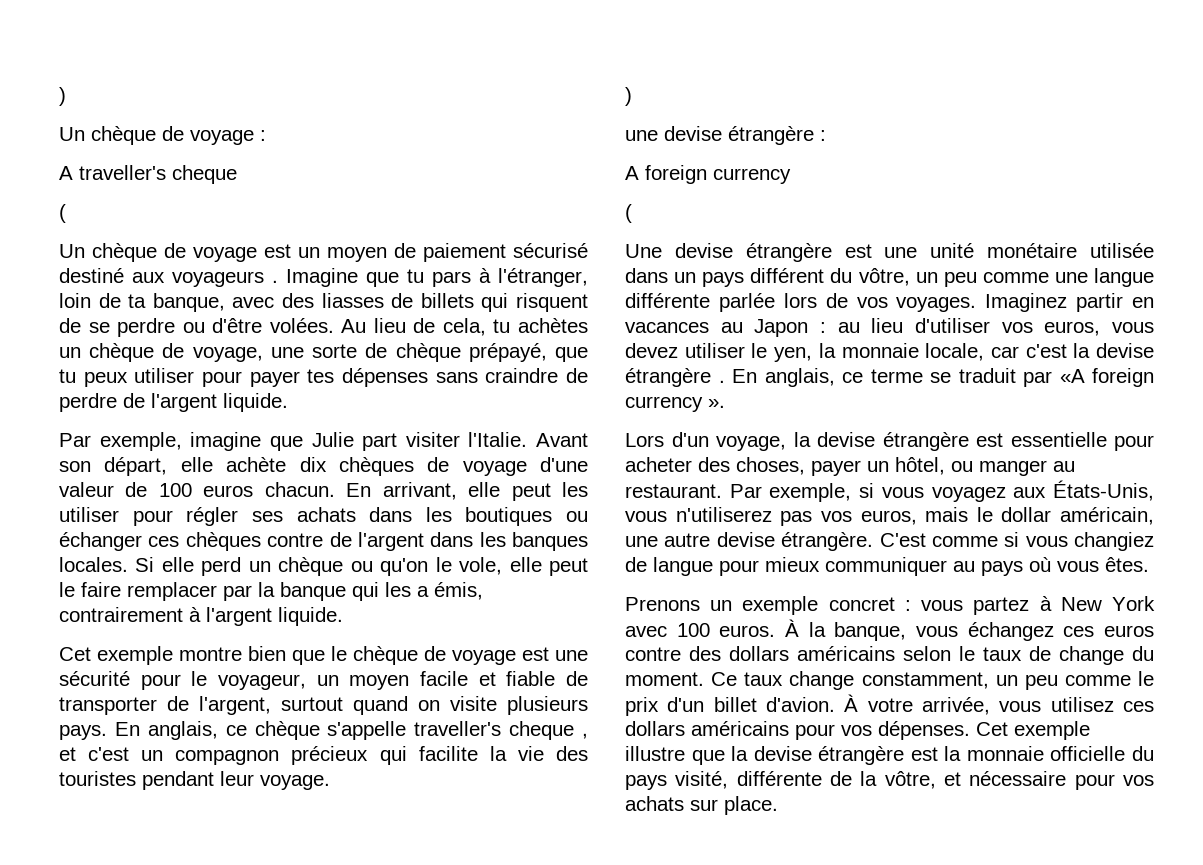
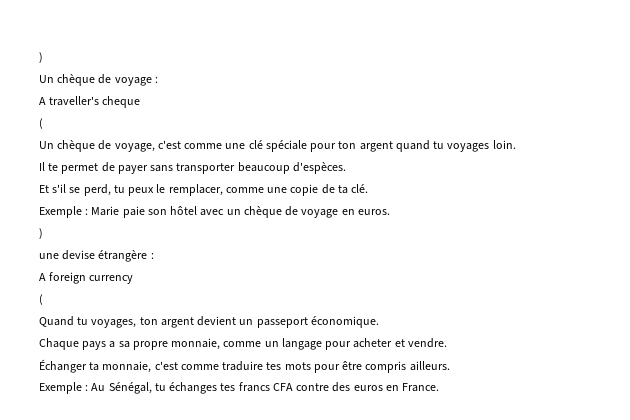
[193,243,588,262] [59,268,588,287] [59,293,589,312] [59,318,588,337] [59,343,588,362] [59,368,588,387] [59,393,288,412] [59,432,588,451] [59,457,588,476] [59,482,589,501] [59,507,588,526] [59,532,588,551] [59,557,588,576] [59,582,483,601] [59,607,343,626] [59,646,588,665] [59,671,589,690] [59,696,588,715] [59,721,588,740] [59,746,588,765] [59,771,330,790] voyage est un moyen de paiement sécurisé destiné aux voyageurs . Imagine que tu pars à l'étranger, loin de ta banque, avec des liasses de billets qui risquent de se perdre ou d'être volées. Au lieu de cela, tu achètes un chèque de voyage, une sorte de chèque prépayé, que tu peux utiliser pour payer tes dépenses sans craindre de perdre de l'argent liquide. // Par exemple, imagine que Julie part visiter l'Italie. Avant son départ, elle achète dix chèques de voyage d'une valeur de 100 euros chacun. En arrivant, elle peut les utiliser pour régler ses achats dans les boutiques ou échanger ces chèques contre de l'argent dans les banques locales. Si elle perd un chèque ou qu'on le vole, elle peut le faire remplacer par la banque qui les a émis, contrairement à l'argent liquide. // Cet exemple montre bien que le chèque de voyage est une sécurité pour le voyageur, un moyen facile et fiable de transporter de l'argent, surtout quand on visite plusieurs pays. En anglais, ce chèque s'appelle traveller's cheque , et c'est un compagnon précieux qui facilite la vie des touristes pendant leur voyage. -> [114,140,516,152] [39,162,346,174] [39,184,369,196] [39,206,390,218] voyage, c'est comme une clé spéciale pour ton argent quand tu voyages loin. // Il te permet de payer sans transporter beaucoup d'espèces. // Et s'il se perd, tu peux le remplacer, comme une copie de ta clé. // Exemple : Marie paie son hôtel avec un chèque de voyage en euros.
[625,243,1154,262] [625,268,1154,287] [625,293,1154,312] [625,318,1154,337] [625,343,1154,362] [625,368,1154,387] [625,396,725,412] [625,432,1154,451] [625,457,1075,476] [625,480,1154,502] [625,507,1154,526] [625,532,1154,551] [625,557,1149,576] [625,596,1155,615] [625,619,1154,641] [625,646,1154,665] [625,671,1154,690] [625,694,1154,716] [625,721,1090,740] [625,746,1154,765] [625,771,1154,790] [625,796,778,815] Une devise étrangère est une unité monétaire utilisée dans un pays différent du vôtre, un peu comme une langue différente parlée lors de vos voyages. Imaginez partir en vacances au Japon : au lieu d'utiliser vos euros, vous devez utiliser le yen, la monnaie locale, car c'est la devise étrangère . En anglais, ce terme se traduit par «A foreign currency ». // Lors d'un voyage, la devise étrangère est essentielle pour acheter des choses, payer un hôtel, ou manger au restaurant. Par exemple, si vous voyagez aux États-Unis, vous n'utiliserez pas vos euros, mais le dollar américain, une autre devise étrangère. C'est comme si vous changiez de langue pour mieux communiquer au pays où vous êtes. // Prenons un exemple concret : vous partez à New York avec 100 euros. À la banque, vous échangez ces euros contre des dollars américains selon le taux de change du moment. Ce taux change constamment, un peu comme le prix d'un billet d'avion. À votre arrivée, vous utilisez ces dollars américains pour vos dépenses. Cet exemple illustre que la devise étrangère est la monnaie officielle du pays visité, différente de la vôtre, et nécessaire pour vos achats sur place. -> [39,316,379,328] [39,338,447,350] [39,359,450,373] [39,382,440,394] Quand tu voyages, ton argent devient un passeport économique. // Chaque pays a sa propre monnaie, comme un langage pour acheter et vendre. // Échanger ta monnaie, c'est comme traduire tes mots pour être compris ailleurs. // Exemple : Au Sénégal, tu échanges tes francs CFA contre des euros en France.

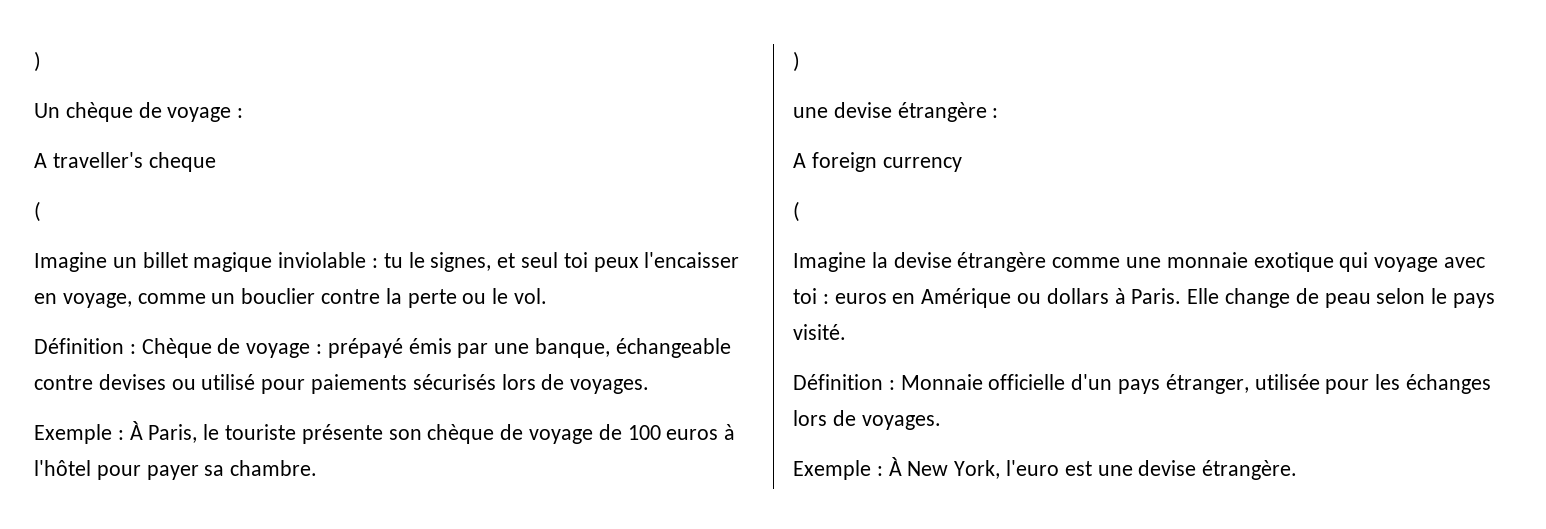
[39,140,516,152] [39,162,346,174] [39,184,369,196] [39,206,390,218] Un chèque de voyage, c'est comme une clé spéciale pour ton argent quand tu voyages loin. // Il te permet de payer sans transporter beaucoup d'espèces. // Et s'il se perd, tu peux le remplacer, comme une copie de ta clé. // Exemple : Marie paie son hôtel avec un chèque de voyage en euros. -> [34,252,740,272] [34,288,548,308] [34,338,731,358] [34,374,650,394] [34,421,736,444] [34,460,318,480] Imagine un billet magique inviolable : tu le signes, et seul toi peux l'encaisser en voyage, comme un bouclier contre la perte ou le vol. // Définition : Chèque de voyage : prépayé émis par une banque, échangeable contre devises ou utilisé pour paiements sécurisés lors de voyages. // Exemple : À Paris, le touriste présente son chèque de voyage de 100 euros à l'hôtel pour payer sa chambre.
[39,316,379,328] [39,338,447,350] [39,359,450,373] [39,382,440,394] Quand tu voyages, ton argent devient un passeport économique. // Chaque pays a sa propre monnaie, comme un langage pour acheter et vendre. // Échanger ta monnaie, c'est comme traduire tes mots pour être compris ailleurs. // Exemple : Au Sénégal, tu échanges tes francs CFA contre des euros en France. -> [793,252,1486,272] [793,288,1496,308] [793,324,846,340] [793,374,1492,394] [793,410,941,430] [793,457,1298,480] Imagine la devise étrangère comme une monnaie exotique qui voyage avec toi : euros en Amérique ou dollars à Paris. Elle change de peau selon le pays visité. // Définition : Monnaie officielle d'un pays étranger, utilisée pour les échanges lors de voyages. // Exemple : À New York, l'euro est une devise étrangère.

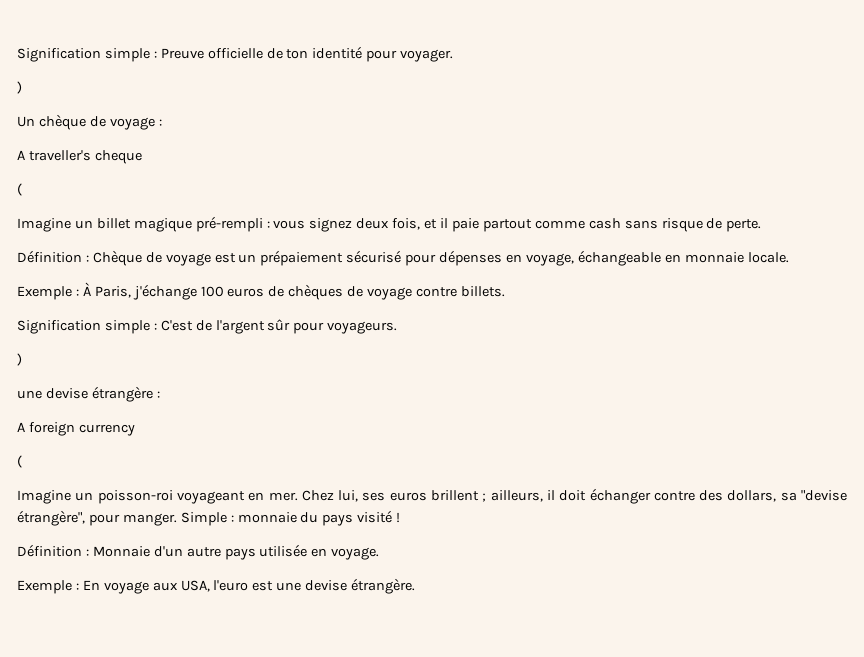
(34, 61) none -> [17,46,454,62] Signification simple : Preuve officielle de ton identité pour voyager. //
[278,252,740,272] [34,288,548,308] inviolable : tu le signes, et seul toi peux l'encaisser en voyage, comme un bouclier contre la perte ou le vol. -> [195,216,762,232] pré-rempli : vous signez deux fois, et il paie partout comme cash sans risque de perte.
[316,338,731,358] [34,374,650,394] [34,421,736,444] [34,460,318,480] : prépayé émis par une banque, échangeable contre devises ou utilisé pour paiements sécurisés lors de voyages. // Exemple : À Paris, le touriste présente son chèque de voyage de 100 euros à l'hôtel pour payer sa chambre. -> [214,250,789,266] [17,282,505,300] [17,319,398,334] est un prépaiement sécurisé pour dépenses en voyage, échangeable en monnaie locale. // Exemple : À Paris, j'échange 100 euros de chèques de voyage contre billets. // Signification simple : C'est de l'argent sûr pour voyageurs.
[871,252,1486,272] [793,288,1496,308] [793,324,846,340] [793,374,1492,394] [793,410,941,430] [793,457,1001,480] la devise étrangère comme une monnaie exotique qui voyage avec toi : euros en Amérique ou dollars à Paris. Elle change de peau selon le pays visité. // Définition : Monnaie officielle d'un pays étranger, utilisée pour les échanges lors de voyages. // Exemple : À New York, -> [75,488,847,504] [17,510,401,526] [17,544,380,560] [17,580,210,594] un poisson-roi voyageant en mer. Chez lui, ses euros brillent ; ailleurs, il doit échanger contre des dollars, sa "devise étrangère", pour manger. Simple : monnaie du pays visité ! // Définition : Monnaie d'un autre pays utilisée en voyage. // Exemple : En voyage aux USA,

